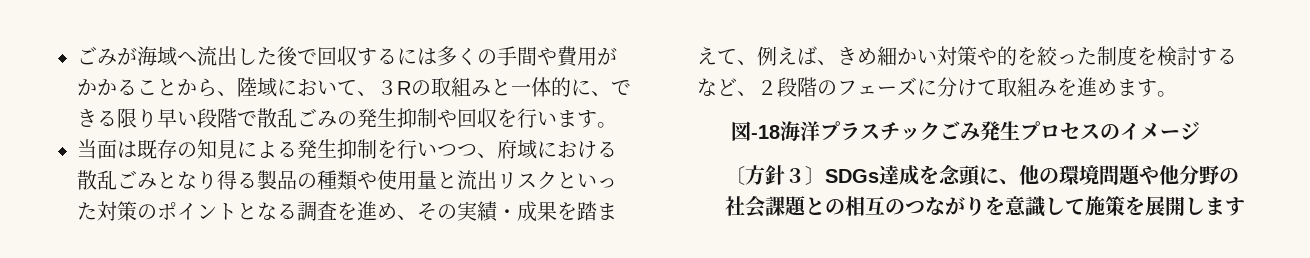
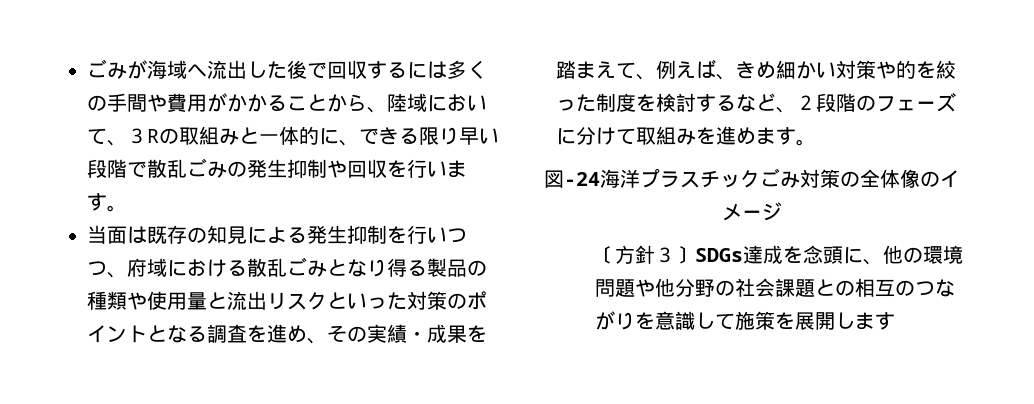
[750,125,780,139] -18 -> [563,172,600,186] -24
[979,121,1100,141] 発生プロセス -> [799,169,920,188] 対策の全体像

